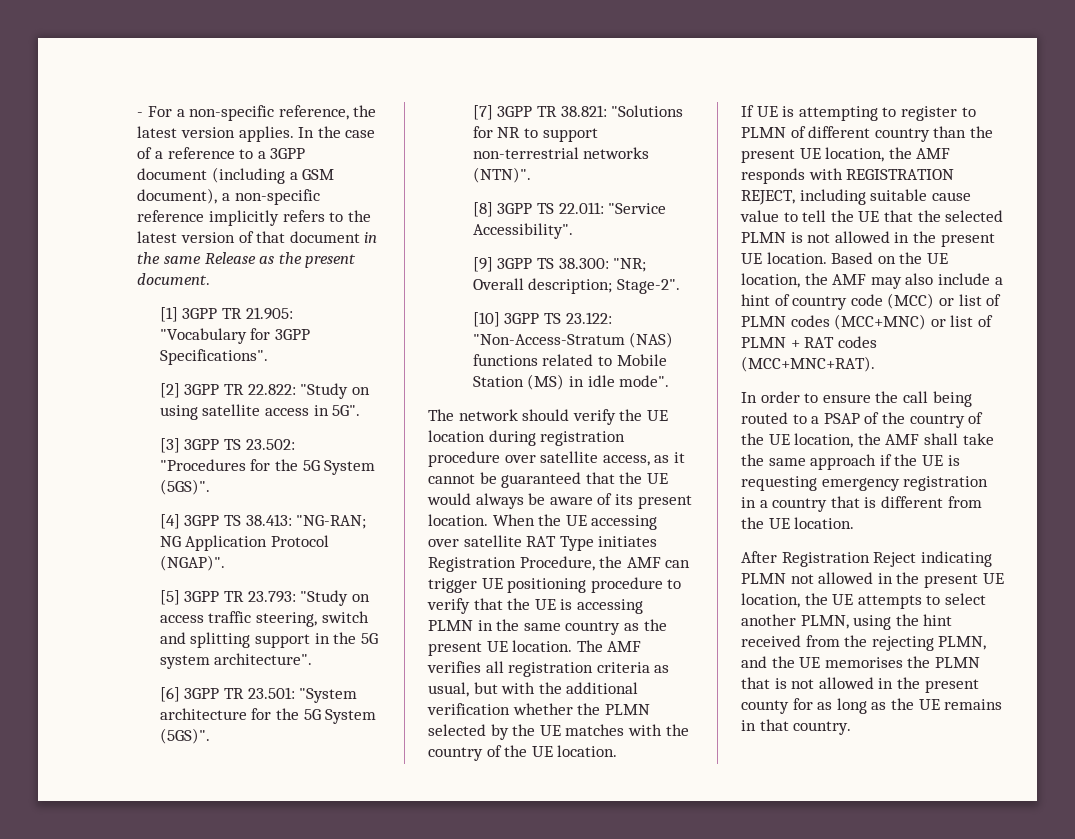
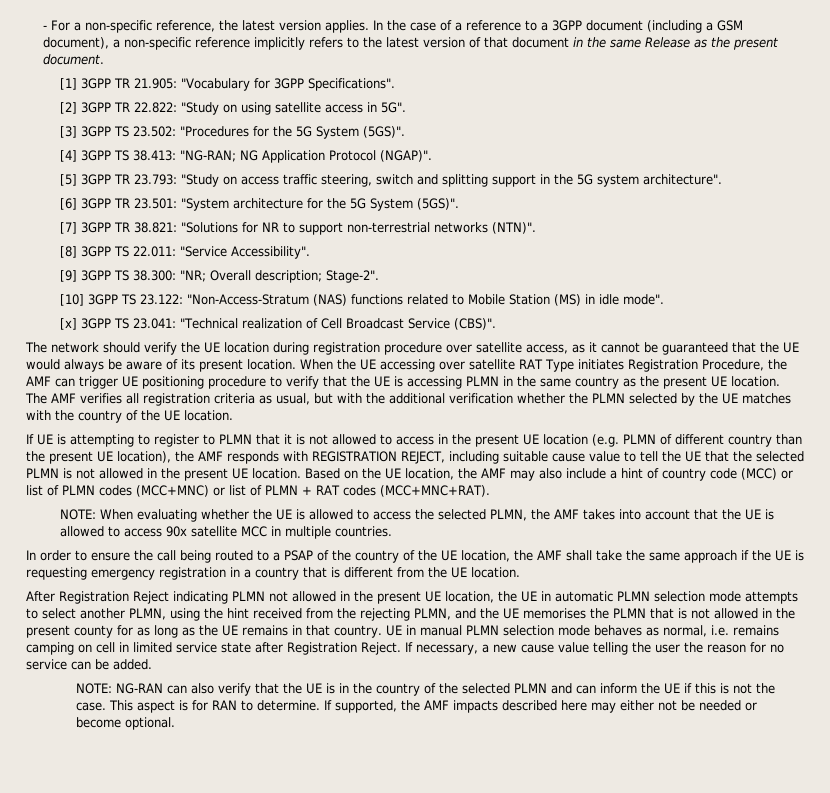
(670, 381) none -> [59,318,496,330] // [x] 3GPP TS 23.041: "Technical realization of Cell Broadcast Service (CBS)".
(786, 132) none -> [256,434,656,447] that it is not allowed to access in the present UE location (e.g. PLMN
[825,147,885,162] location, -> [117,451,171,463] location),
(875, 364) none -> [59,509,774,522] [59,526,392,539] // NOTE: When evaluating whether the UE is allowed to access the selected PLMN, the AMF takes into account that the UE is allowed to access 90x satellite MCC in multiple countries.
(854, 599) none -> [541,591,741,602] in automatic PLMN selection mode
(852, 728) none -> [385,625,779,637] [26,642,784,655] [26,659,152,670] [76,683,776,696] [76,700,758,713] [76,717,176,730] UE in manual PLMN selection mode behaves as normal, i.e. remains camping on cell in limited service state after Registration Reject. If necessary, a new cause value telling the user the reason for no service can be added. // NOTE: NG-RAN can also verify that the UE is in the country of the selected PLMN and can inform the UE if this is not the case. This aspect is for RAN to determine. If supported, the AMF impacts described here may either not be needed or become optional.

